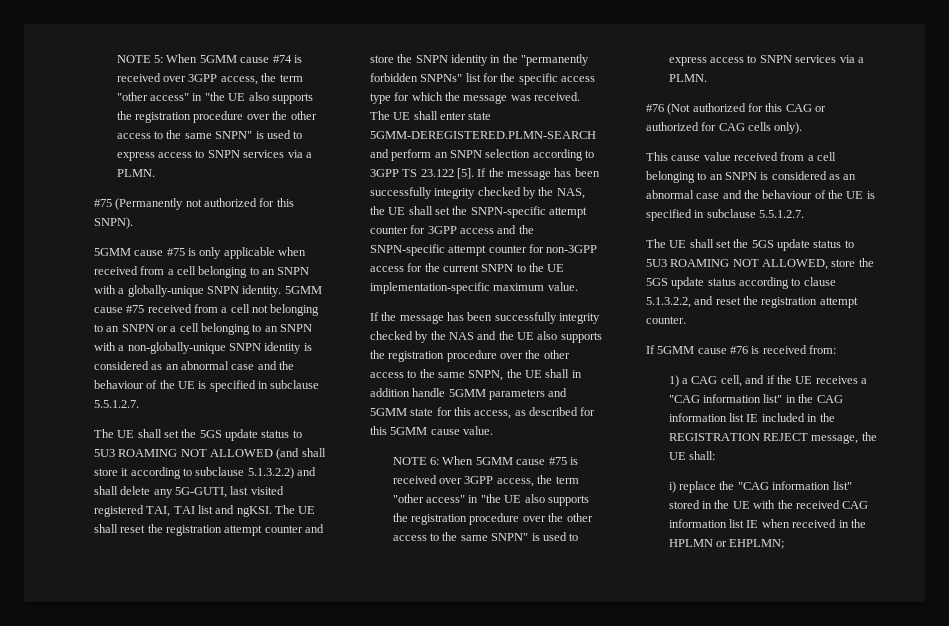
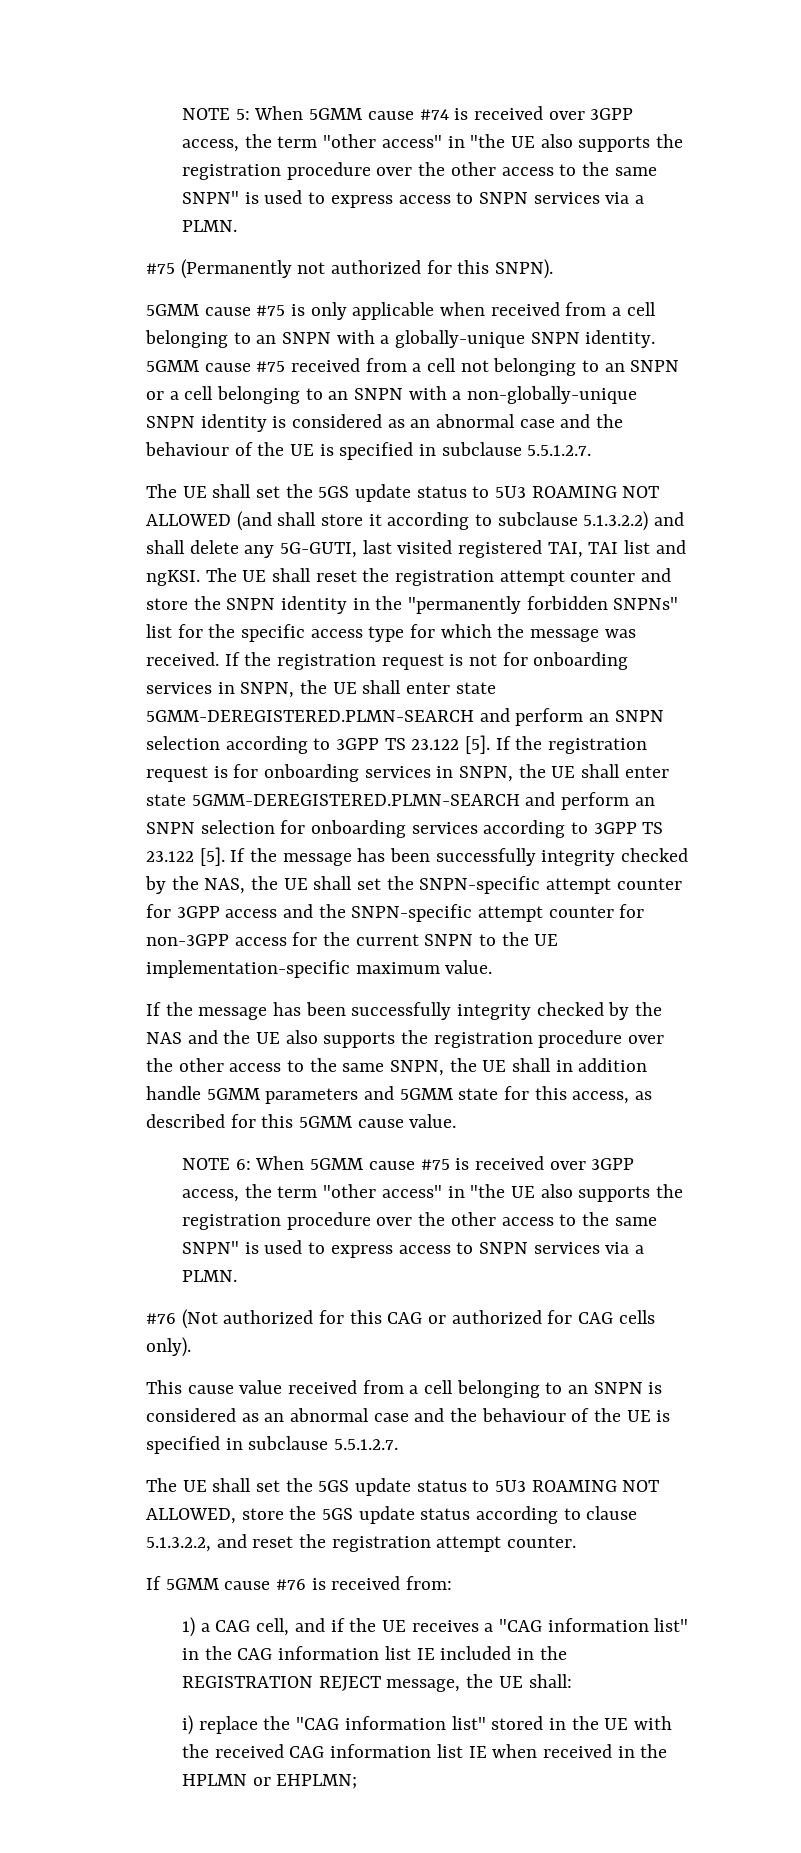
[369,111,390,120] The -> [224,652,629,670] [146,680,328,698] If the registration request is not for onboarding services in SNPN, the
(504, 172) none -> [548,738,648,754] [146,764,669,782] [146,792,655,810] [146,820,664,838] [146,847,278,866] registration request is for onboarding services in SNPN, the UE shall enter state 5GMM-DEREGISTERED.PLMN-SEARCH and perform an SNPN selection for onboarding services according to 3GPP TS 23.122 [5]. If the

